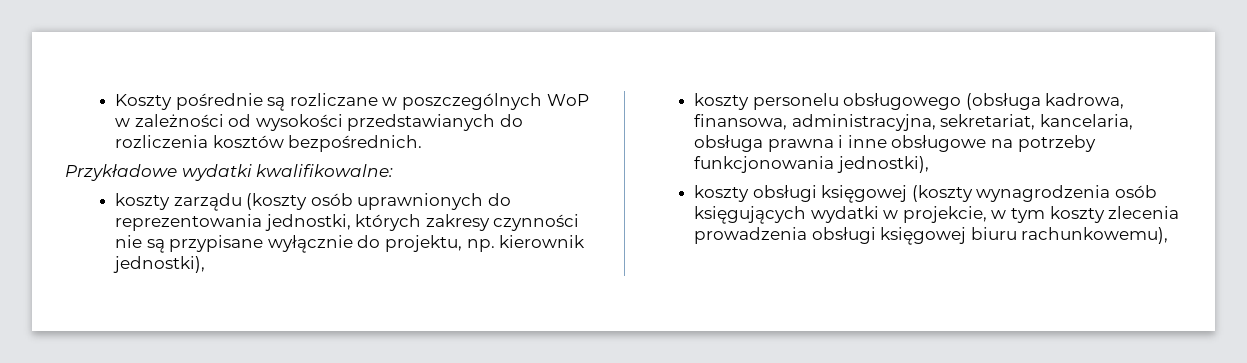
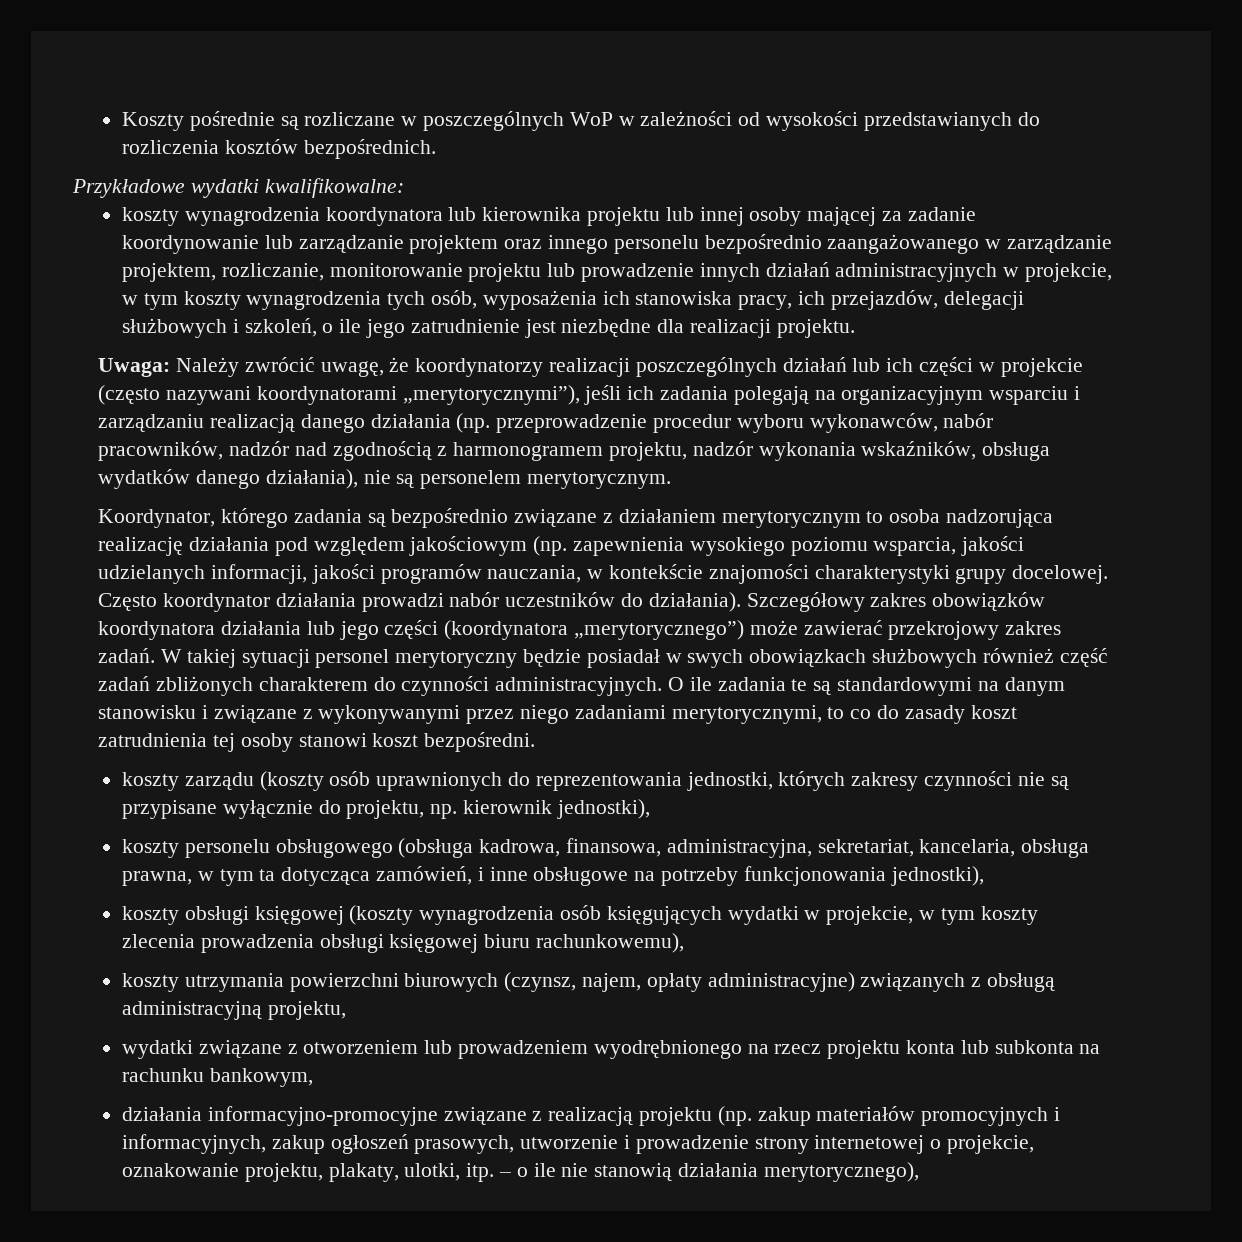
(394, 170) none -> [121,207,976,226] [121,234,1112,254] [121,262,1112,282] [121,290,1024,310] [121,318,855,338] [98,357,1083,377] [98,385,1081,405] [98,413,994,433] [98,441,1051,461] [98,469,672,489] [98,508,1054,528] [98,536,1025,556] [98,564,1109,584] [98,592,1046,612] [98,620,1062,640] [98,648,1108,668] [98,676,1065,696] [98,705,1017,724] [98,732,536,752] // koszty wynagrodzenia koordynatora lub kierownika projektu lub innej osoby mającej za zadanie koordynowanie lub zarządzanie projektem oraz innego personelu bezpośrednio zaangażowanego w zarządzanie projektem, rozliczanie, monitorowanie projektu lub prowadzenie innych działań administracyjnych w projekcie, w tym koszty wynagrodzenia tych osób, wyposażenia ich stanowiska pracy, ich przejazdów, delegacji służbowych i szkoleń, o ile jego zatrudnienie jest niezbędne dla realizacji projektu. // Uwaga: Należy zwrócić uwagę, że koordynatorzy realizacji poszczególnych działań lub ich części w projekcie (często nazywani koordynatorami „merytorycznymi”), jeśli ich zadania polegają na organizacyjnym wsparciu i zarządzaniu realizacją danego działania (np. przeprowadzenie procedur wyboru wykonawców, nabór pracowników, nadzór nad zgodnością z harmonogramem projektu, nadzór wykonania wskaźników, obsługa wydatków danego działania), nie są personelem merytorycznym. // Koordynator, którego zadania są bezpośrednio związane z działaniem merytorycznym to osoba nadzorująca realizację działania pod względem jakościowym (np. zapewnienia wysokiego poziomu wsparcia, jakości udzielanych informacji, jakości programów nauczania, w kontekście znajomości charakterystyki grupy docelowej. Często koordynator działania prowadzi nabór uczestników do działania). Szczegółowy zakres obowiązków koordynatora działania lub jego części (koordynatora „merytorycznego”) może zawierać przekrojowy zakres zadań. W takiej sytuacji personel merytoryczny będzie posiadał w swych obowiązkach służbowych również część zadań zbliżonych charakterem do czynności administracyjnych. O ile zadania te są standardowymi na danym stanowisku i związane z wykonywanymi przez niego zadaniami merytorycznymi, to co do zasady koszt zatrudnienia tej osoby stanowi koszt bezpośredni.
[767,139,834,152] prawna -> [121,866,472,886] prawna, w tym ta dotycząca zamówień,
(1169, 235) none -> [121,972,1055,992] [121,1001,346,1020] [121,1040,1101,1059] [121,1068,313,1087] [121,1106,1060,1126] [121,1134,1034,1154] [121,1162,919,1182] // koszty utrzymania powierzchni biurowych (czynsz, najem, opłaty administracyjne) związanych z obsługą administracyjną projektu, // wydatki związane z otworzeniem lub prowadzeniem wyodrębnionego na rzecz projektu konta lub subkonta na rachunku bankowym, // działania informacyjno-promocyjne związane z realizacją projektu (np. zakup materiałów promocyjnych i informacyjnych, zakup ogłoszeń prasowych, utworzenie i prowadzenie strony internetowej o projekcie, oznakowanie projektu, plakaty, ulotki, itp. – o ile nie stanowią działania merytorycznego),

